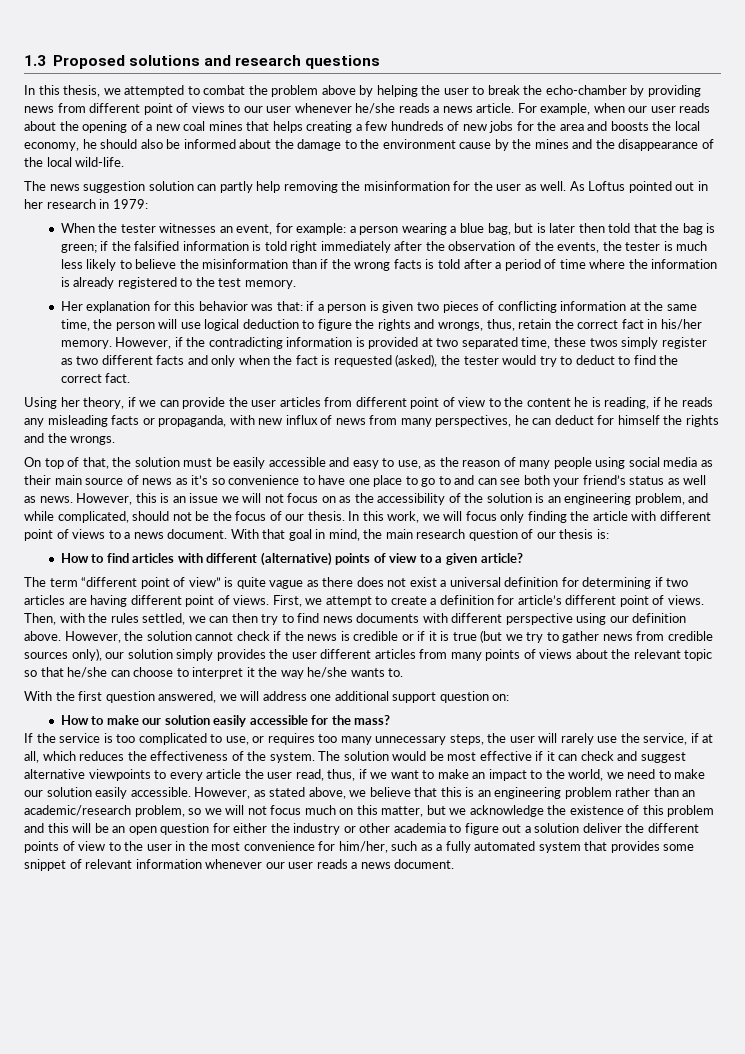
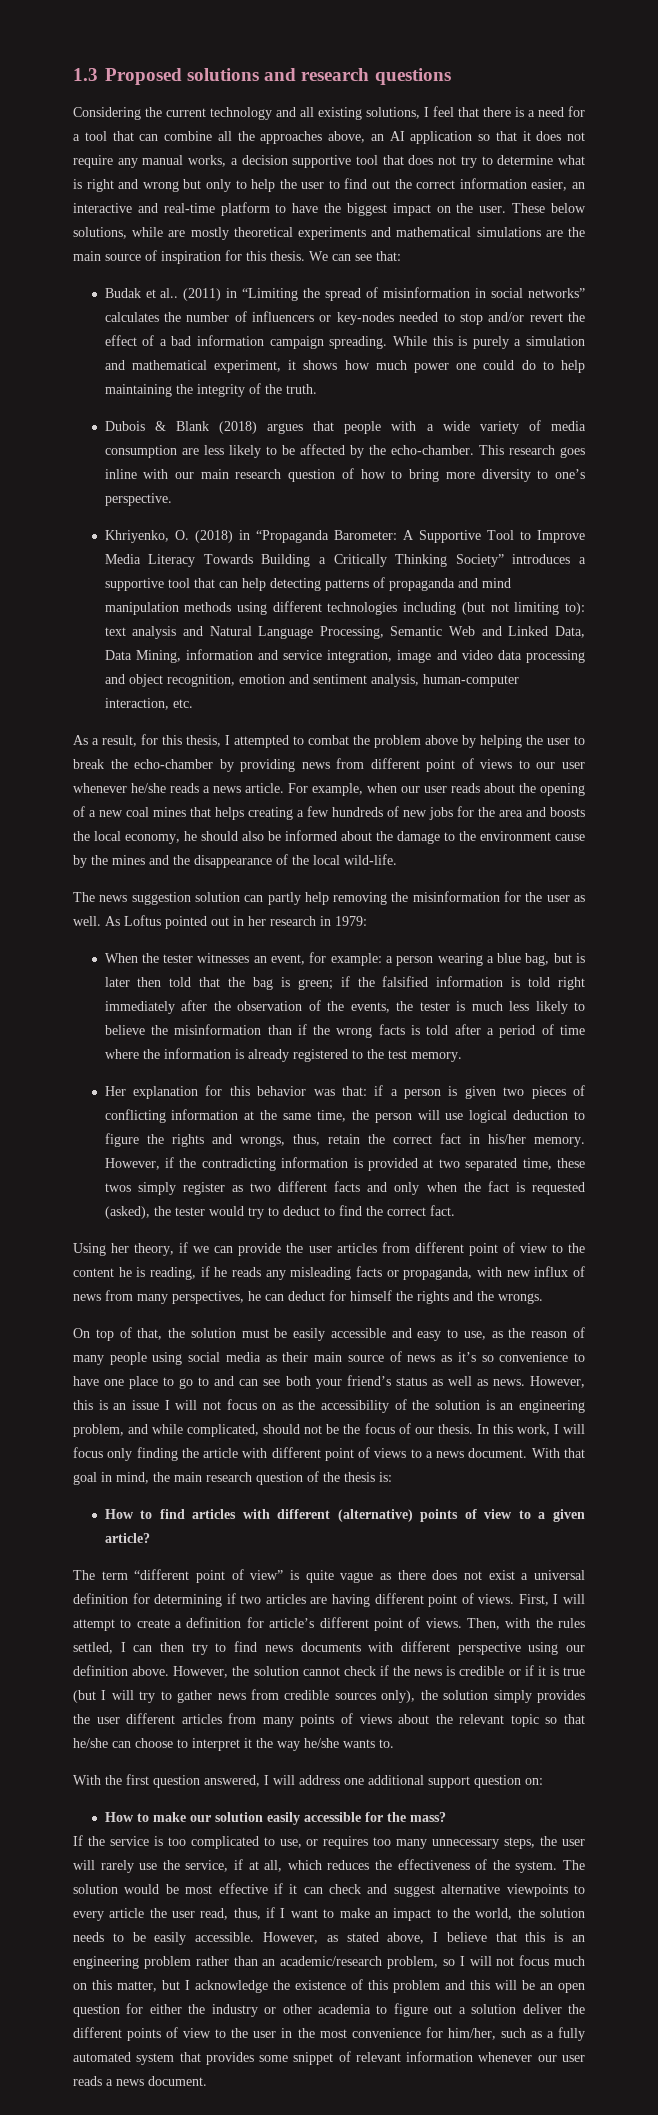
[24,85,35,95] In -> [73,106,585,120] [73,131,585,144] [73,155,586,168] [73,178,585,192] [73,202,587,216] [73,227,585,240] [73,250,401,264] [104,287,585,301] [104,311,585,325] [104,335,585,349] [104,360,585,373] [104,383,317,397] [104,420,586,434] [104,444,586,458] [104,468,585,482] [104,493,172,506] [104,530,585,543] [104,554,586,567] [104,577,511,591] [104,601,585,615] [104,626,585,639] [104,649,585,663] [104,674,519,687] [104,698,193,710] [73,734,158,747] Considering the current technology and all existing solutions, I feel that there is a need for a tool that can combine all the approaches above, an AI application so that it does not require any manual works, a decision supportive tool that does not try to determine what is right and wrong but only to help the user to find out the correct information easier, an interactive and real-time platform to have the biggest impact on the user. These below solutions, while are mostly theoretical experiments and mathematical simulations are the main source of inspiration for this thesis. We can see that: // Budak et al.. (2011) in “Limiting the spread of misinformation in social networks” calculates the number of influencers or key-nodes needed to stop and/or revert the effect of a bad information campaign spreading. While this is purely a simulation and mathematical experiment, it shows how much power one could do to help maintaining the integrity of the truth. // Dubois & Blank (2018) argues that people with a wide variety of media consumption are less likely to be affected by the echo-chamber. This research goes inline with our main research question of how to bring more diversity to one’s perspective. // Khriyenko, O. (2018) in “Propaganda Barometer: A Supportive Tool to Improve Media Literacy Towards Building a Critically Thinking Society” introduces a supportive tool that can help detecting patterns of propaganda and mind manipulation methods using different technologies including (but not limiting to): text analysis and Natural Language Processing, Semantic Web and Linked Data, Data Mining, information and service integration, image and video data processing and object recognition, emotion and sentiment analysis, human-computer interaction, etc. // As a result, for
[103,88,121,95] we -> [225,735,230,745] I
[221,496,239,503] we -> [164,1400,170,1410] I
[422,514,440,521] we -> [553,1424,559,1434] I
[536,532,556,539] our -> [323,1472,340,1482] the
[305,598,323,605] we -> [553,1594,585,1604] I will
[188,616,206,623] we -> [120,1642,126,1652] I
[505,634,523,641] we -> [101,1690,134,1700] I will
[105,652,125,659] our -> [420,1690,438,1700] the
[219,694,237,701] we -> [264,1775,269,1785] I
[370,772,388,779] we -> [280,1908,286,1918] I
[606,769,706,779] [24,787,92,797] we need to make our solution -> [517,1908,586,1918] [73,1932,146,1942] the solution needs to be
[349,790,367,797] we -> [433,1932,439,1942] I
[204,808,222,815] we -> [459,1956,465,1966] I
[449,808,467,815] we -> [185,1980,190,1990] I

